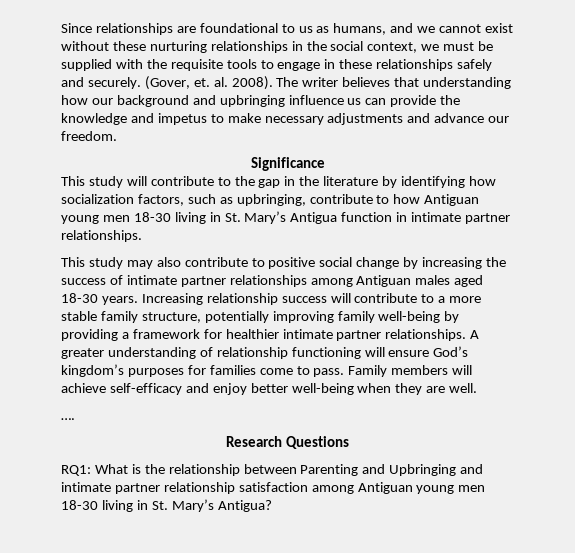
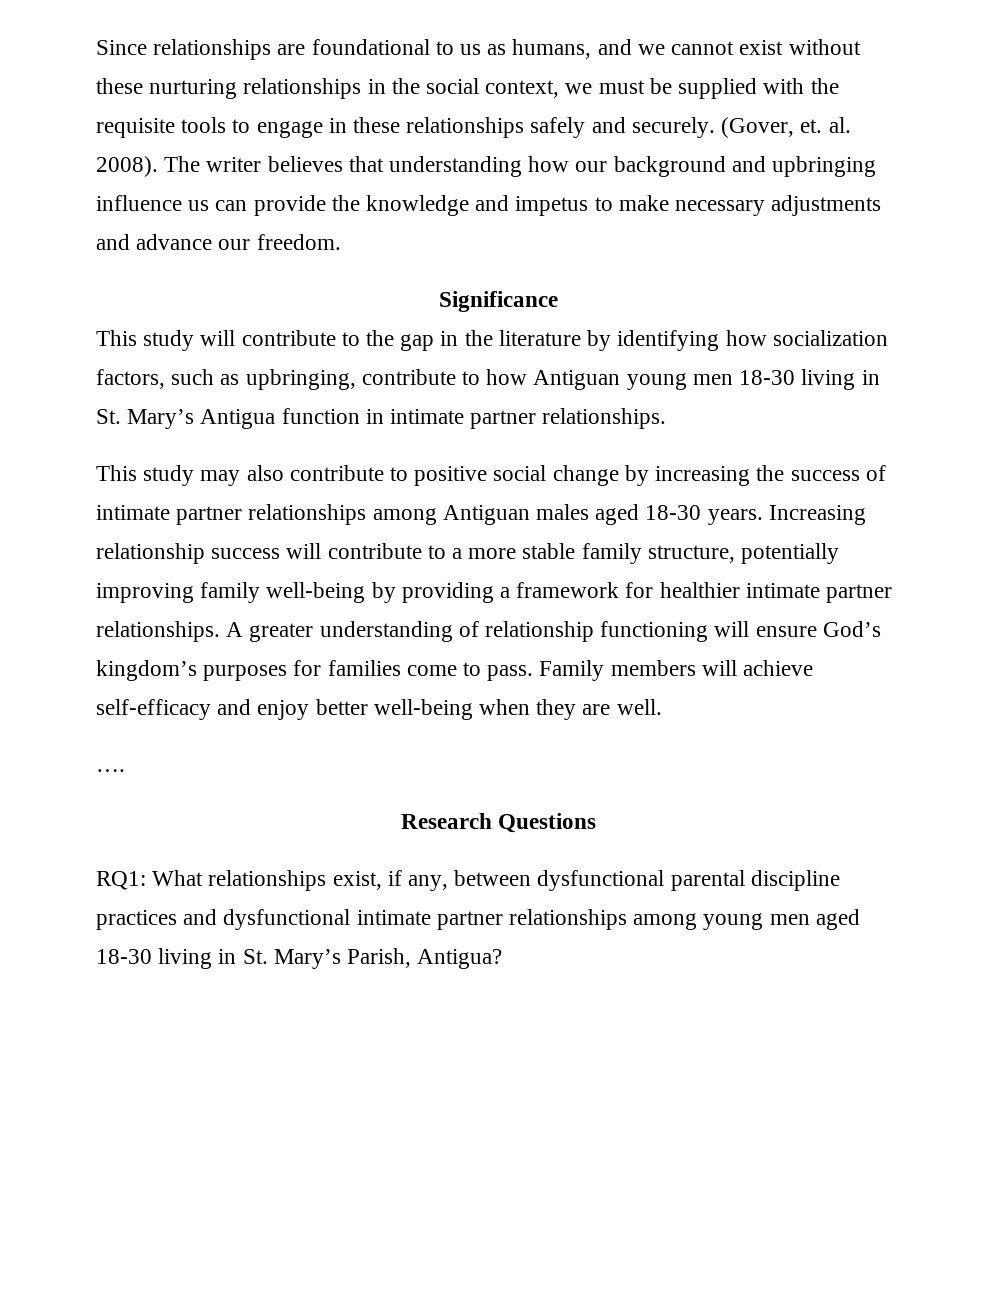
[131,464,484,476] [61,482,486,494] [61,499,214,512] is the relationship between Parenting and Upbringing and intimate partner relationship satisfaction among Antiguan young men 18-30 living in St. Mary’s -> [208,870,840,891] [96,909,860,930] [96,948,412,969] relationships exist, if any, between dysfunctional parental discipline practices and dysfunctional intimate partner relationships among young men aged 18-30 living in St. Mary’s Parish,

